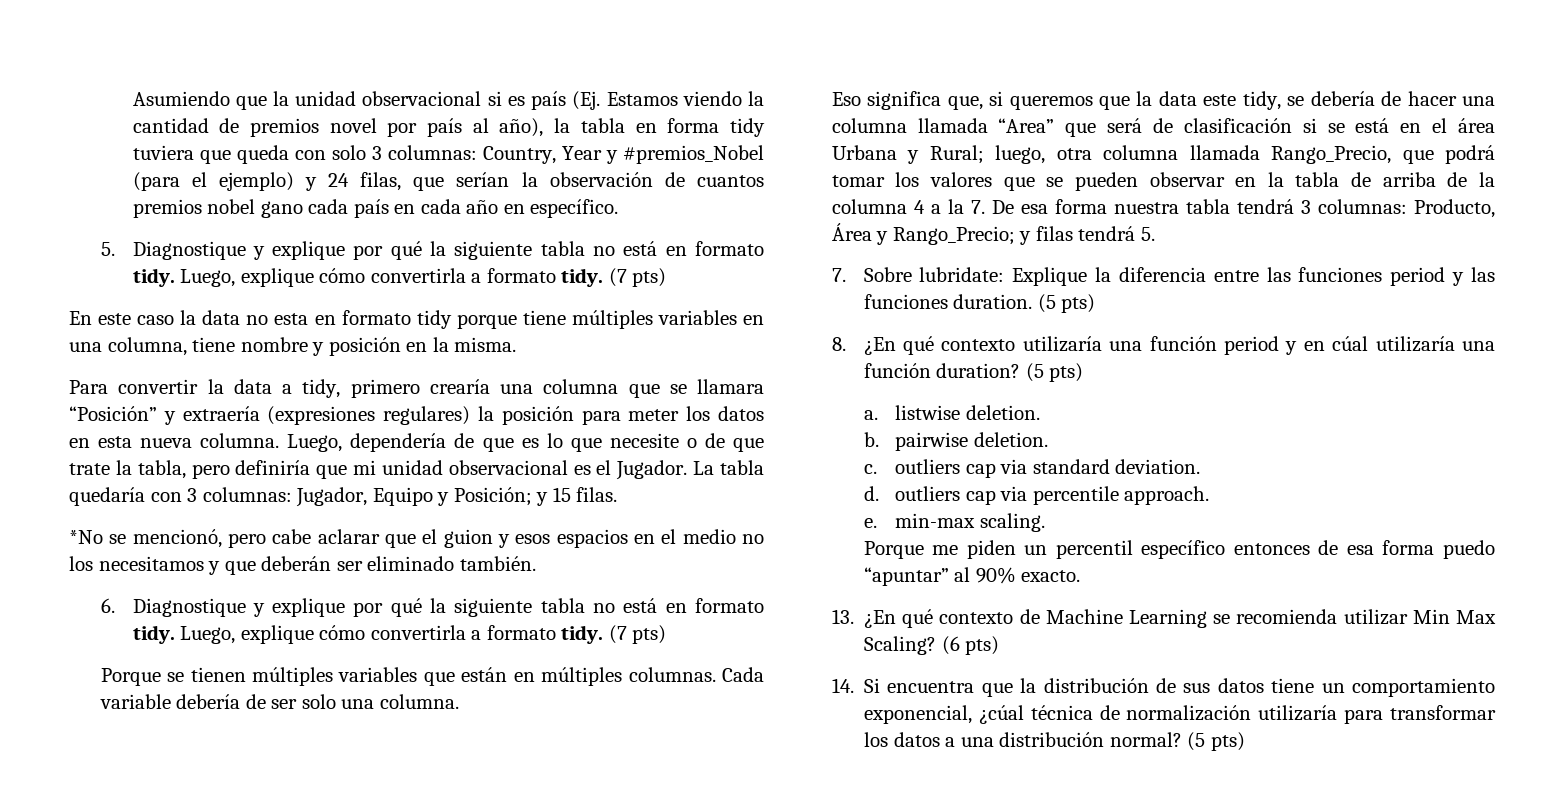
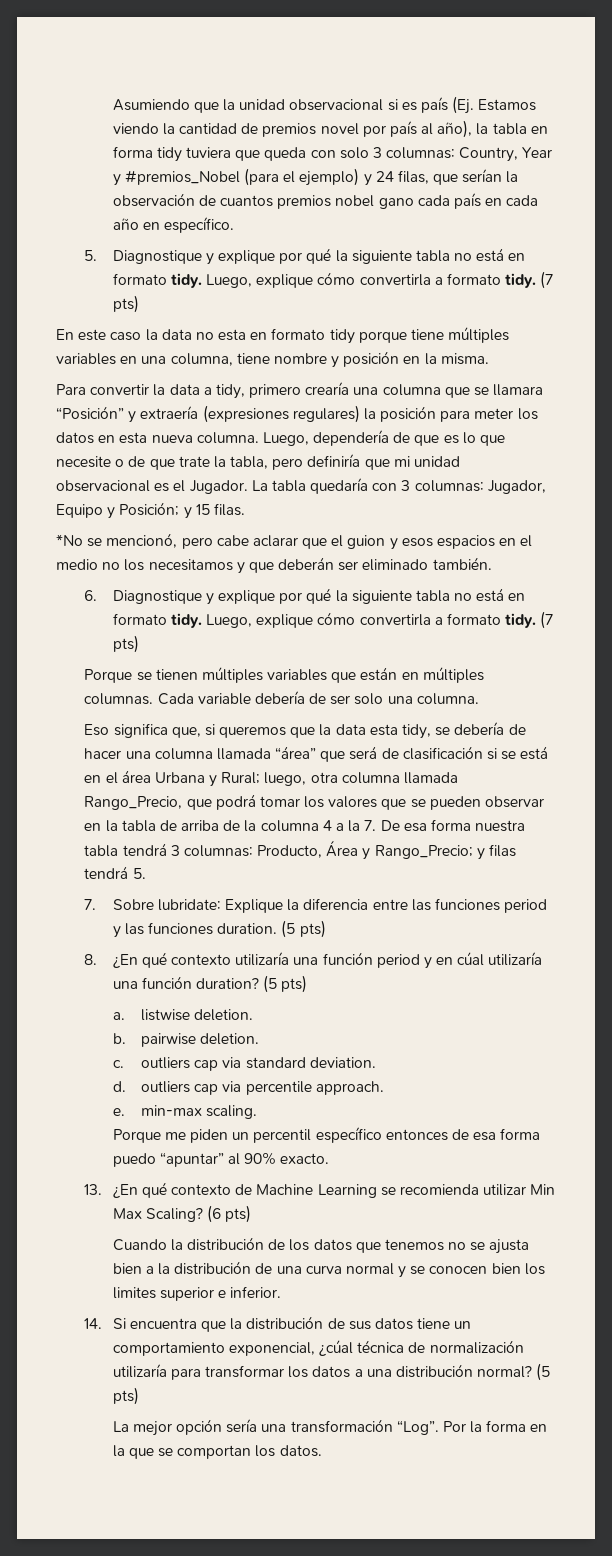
[1203,94,1237,106] este -> [369,724,398,736] esta
[998,118,1055,133] “Area” -> [275,746,317,759] “área”
(1000, 645) none -> [112,1237,530,1254] [112,1261,545,1278] [112,1286,282,1301] // Cuando la distribución de los datos que tenemos no se ajusta bien a la distribución de una curva normal y se conocen bien los limites superior e inferior.
(1245, 741) none -> [112,1419,548,1436] [112,1445,322,1459] // La mejor opción sería una transformación “Log”. Por la forma en la que se comportan los datos.

